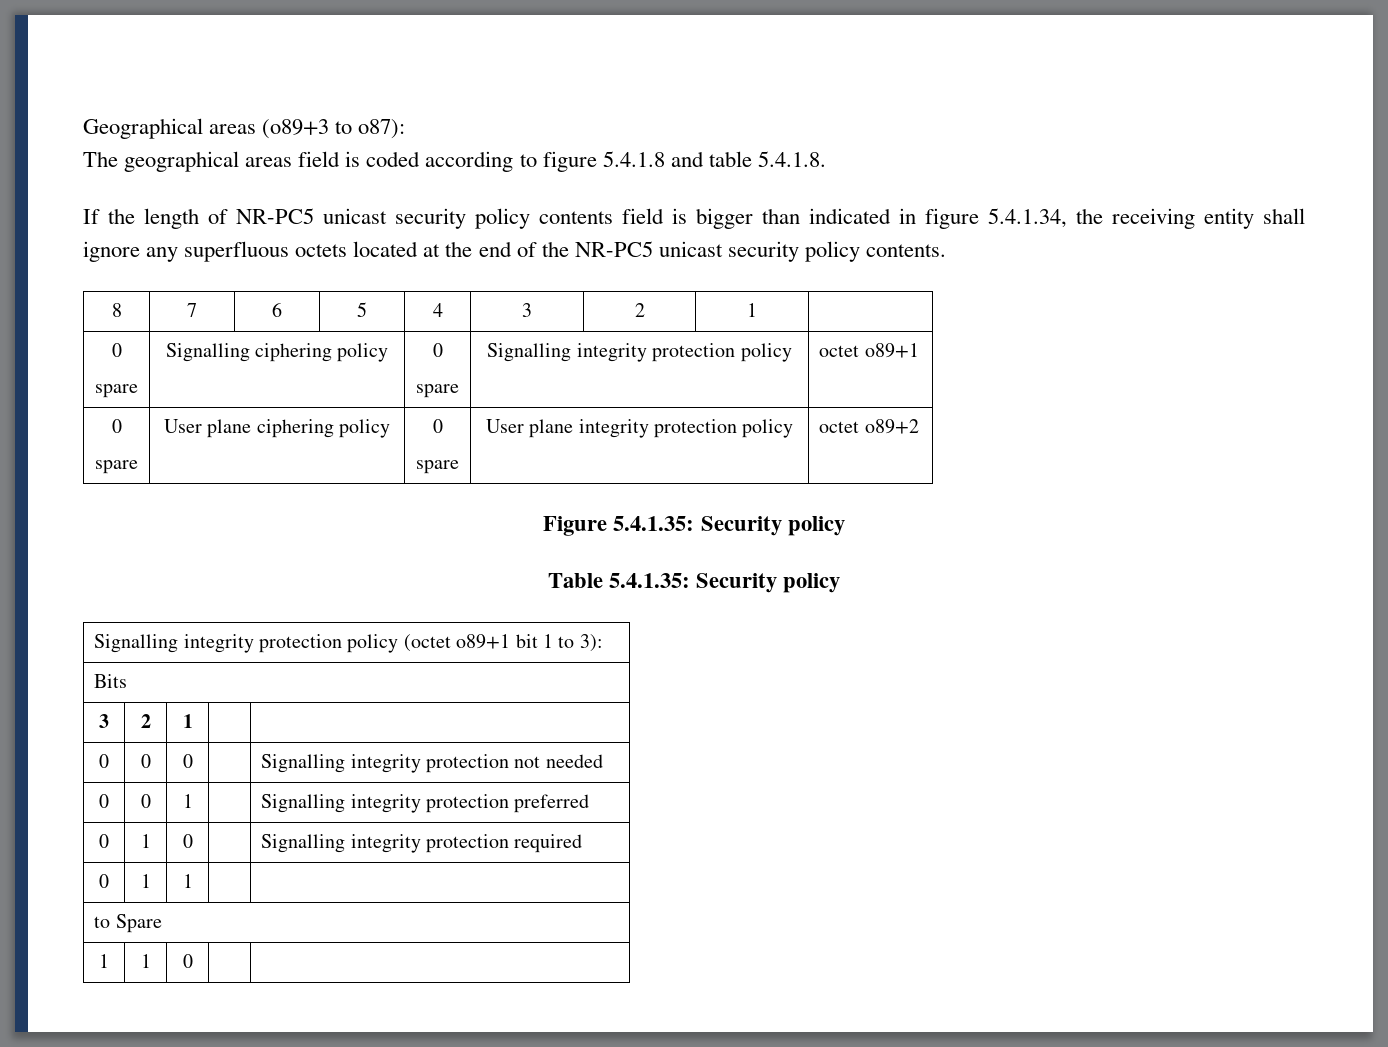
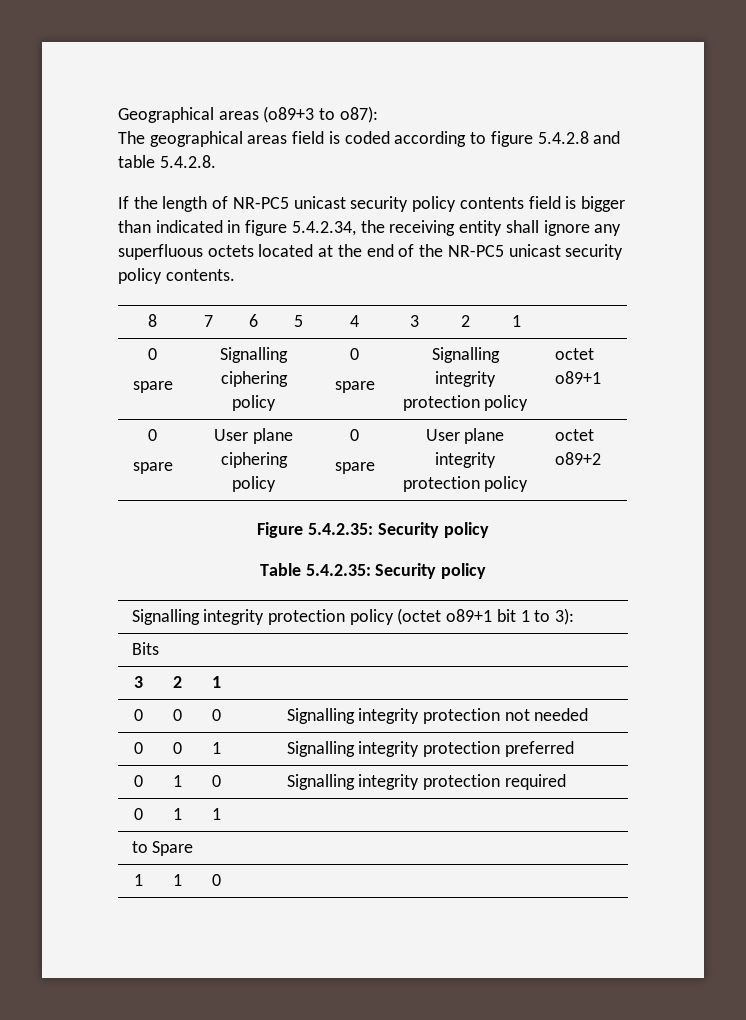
[602,151,665,167] 5.4.1.8 -> [537,131,589,144] 5.4.2.8
[757,151,826,167] 5.4.1.8. -> [159,155,216,168] 5.4.2.8.
[988,208,1067,228] 5.4.1.34, -> [291,221,356,236] 5.4.2.34,
[613,516,695,531] 5.4.1.35: -> [308,523,374,535] 5.4.2.35:
[608,573,690,588] 5.4.1.35: -> [305,564,371,576] 5.4.2.35:

